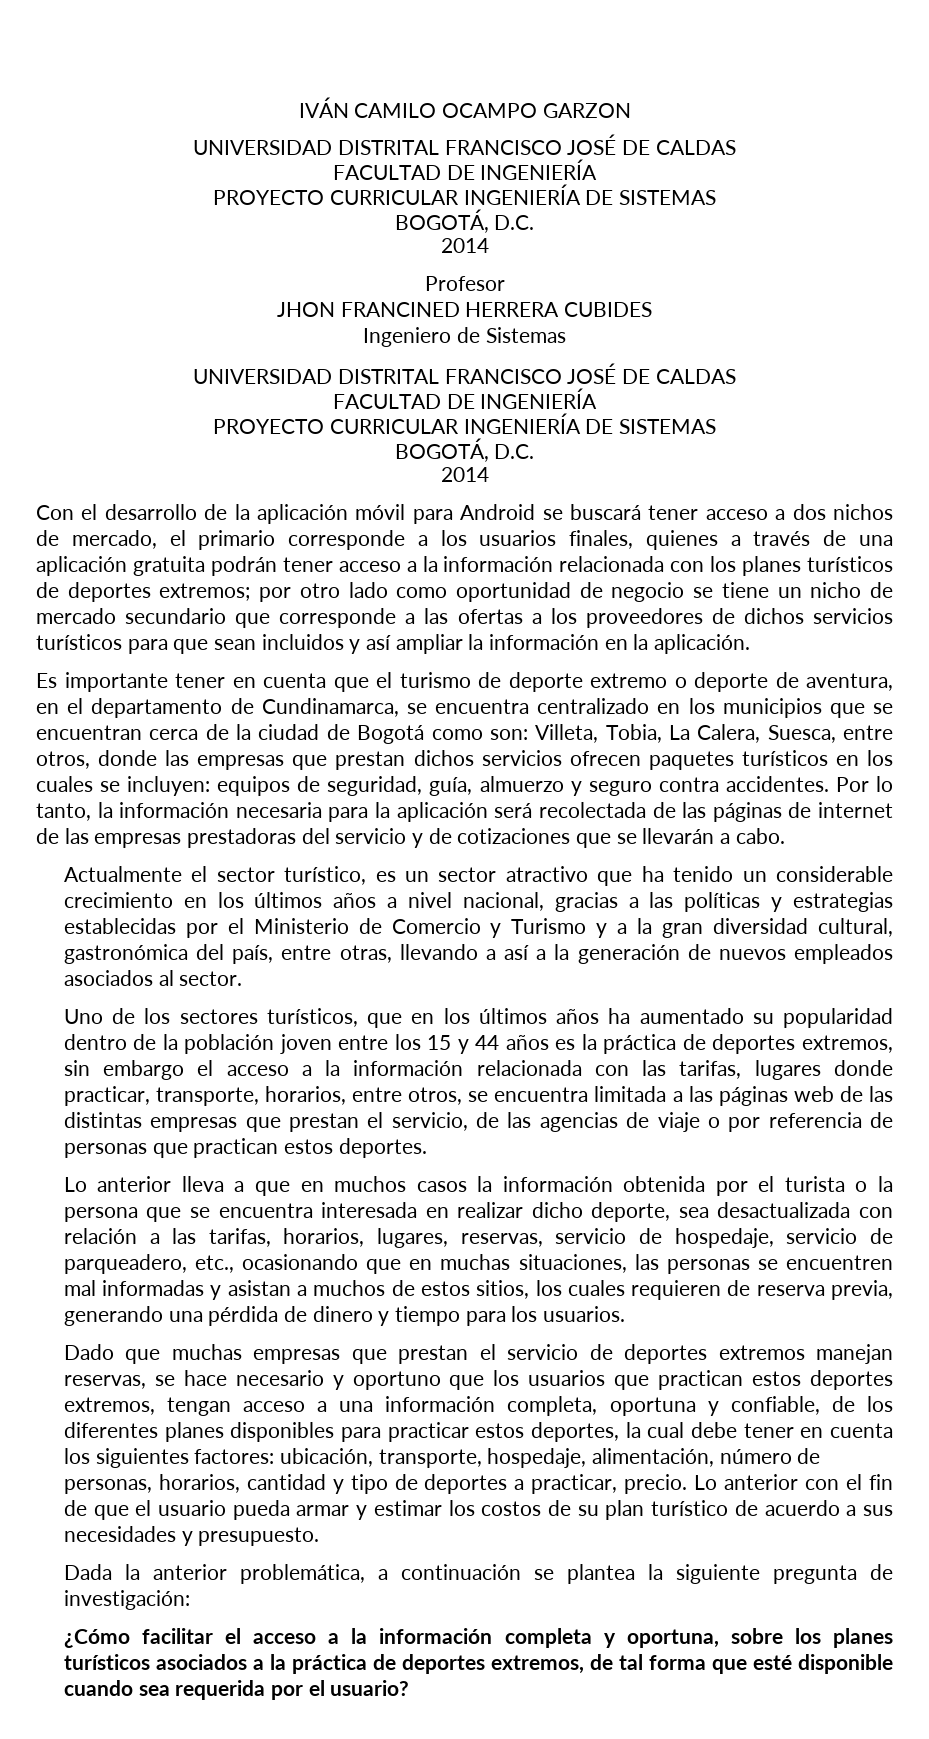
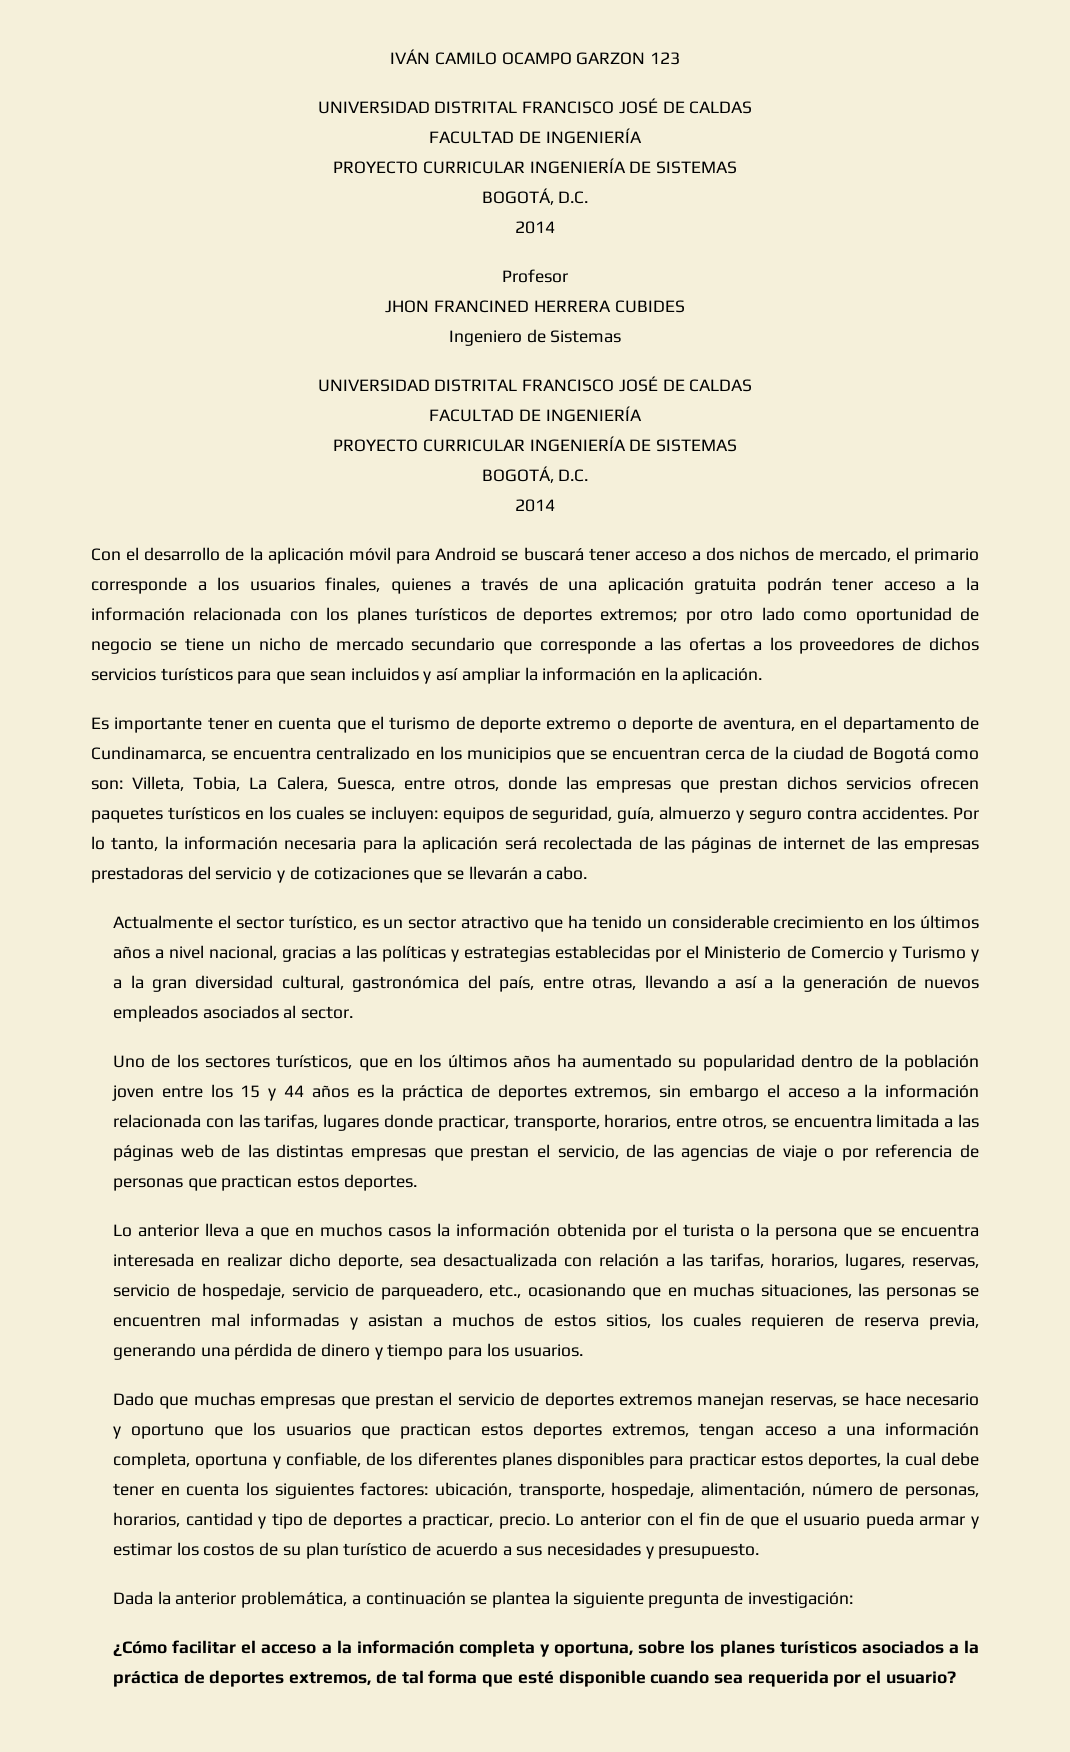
(631, 110) none -> [649,52,680,65] 123

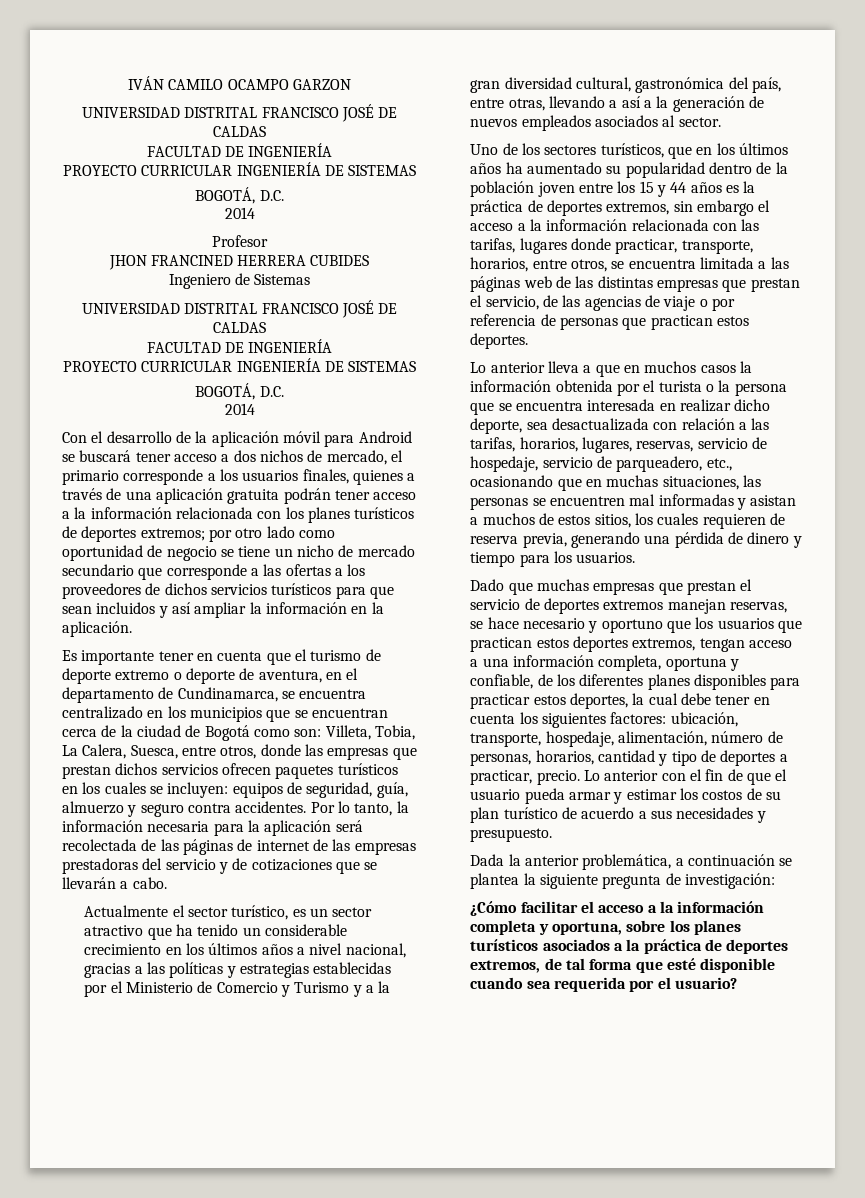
[649,52,680,65] 123 -> (351, 84) none

